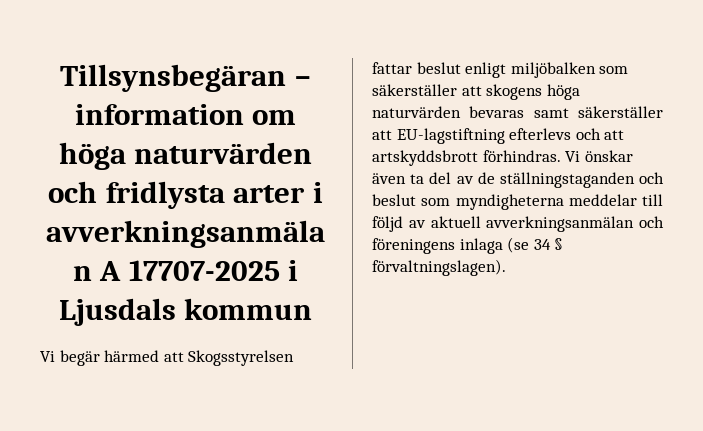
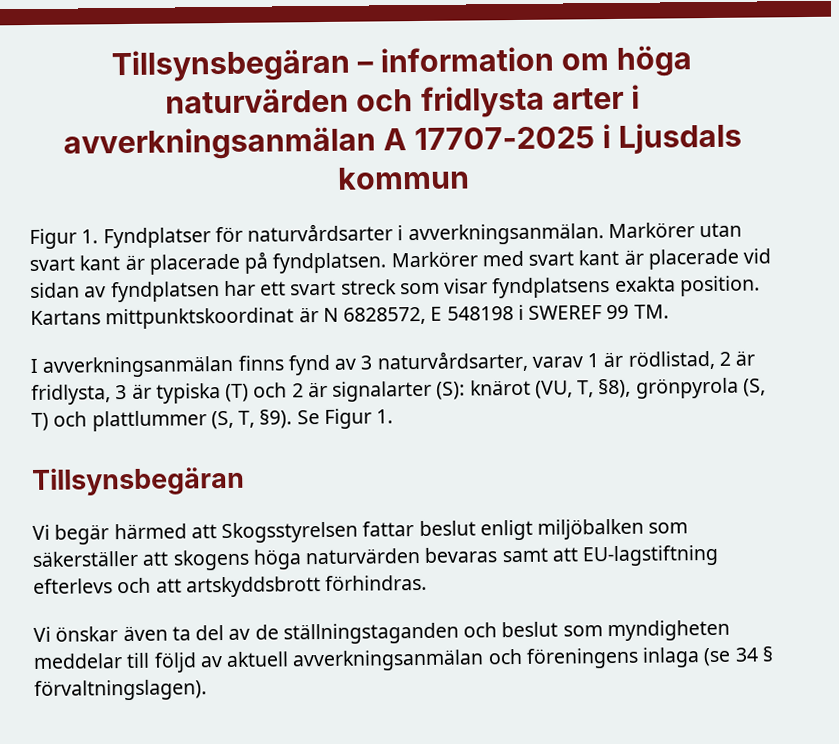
(313, 309) none -> [29,222,743,250] [29,248,772,275] [30,275,760,303] [30,304,669,330] [30,350,756,378] [31,377,766,405] [31,408,394,432] [31,466,245,496] // Figur 1. Fyndplatser för naturvårdsarter i avverkningsanmälan. Markörer utan svart kant är placerade på fyndplatsen. Markörer med svart kant är placerade vid sidan av fyndplatsen har ett svart streck som visar fyndplatsens exakta position. Kartans mittpunktskoordinat är N 6828572, E 548198 i SWEREF 99 TM. // I avverkningsanmälan finns fynd av 3 naturvårdsarter, varav 1 är rödlistad, 2 är fridlysta, 3 är typiska (T) och 2 är signalarter (S): knärot (VU, T, §8), grönpyrola (S, T) och plattlummer (S, T, §9). Se Figur 1. // Tillsynsbegäran
[578,106,663,118] säkerställer -> (548, 555) none
(561, 156) none -> (428, 582) //
[455,194,564,210] myndigheterna -> [606,619,730,642] myndigheten

